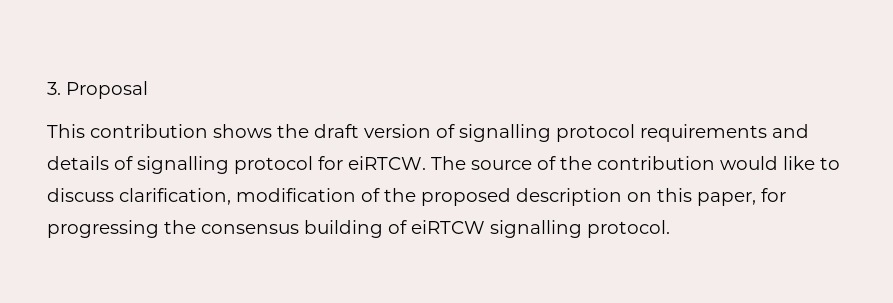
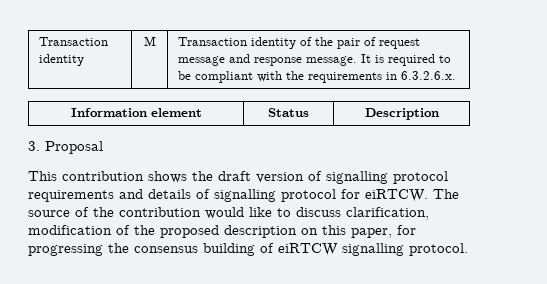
(47, 88) none -> [39,37,109,46] [39,54,85,66] [143,36,156,46] [178,37,421,49] [178,54,452,66] [178,71,457,83] [70,108,202,117] [268,108,309,117] [364,108,439,120] Transaction identity | M | Transaction identity of the pair of request message and response message. It is required to be compliant with the requirements in 6.3.2.6.x. // Information element | Status | Description //

